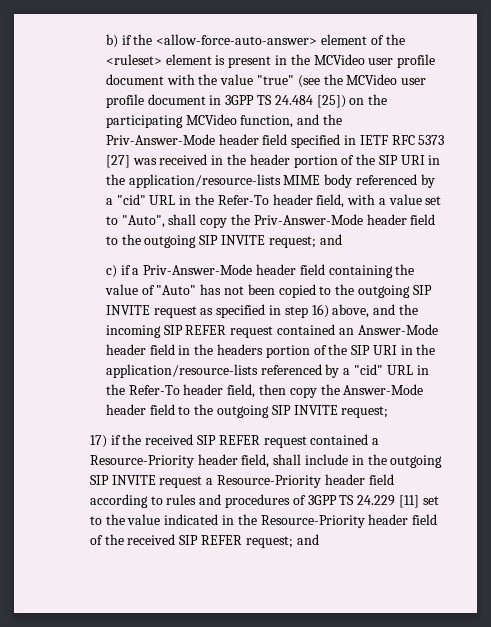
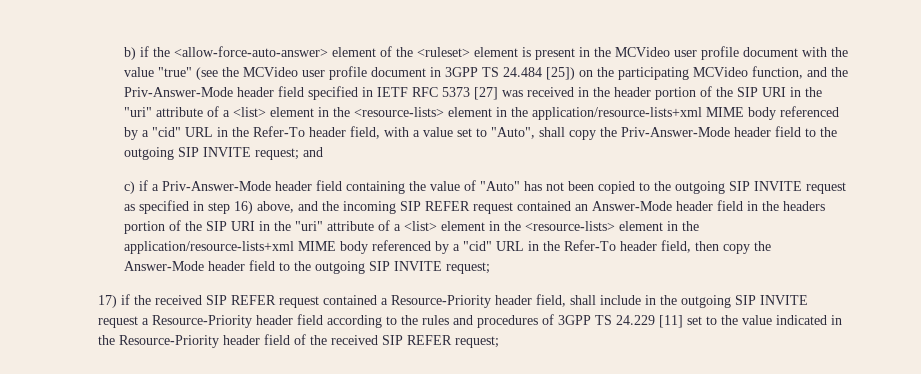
[128,174,281,188] application/resource-lists -> [124,106,703,120] "uri" attribute of a <list> element in the <resource-lists> element in the application/resource-lists+xml
[105,364,258,378] application/resource-lists -> [295,220,700,231] [124,241,369,254] "uri" attribute of a <list> element in the <resource-lists> element in the application/resource-lists+xml MIME body
(163, 500) none -> [400,315,418,325] the
[296,534,319,545] and -> (499, 342) none

